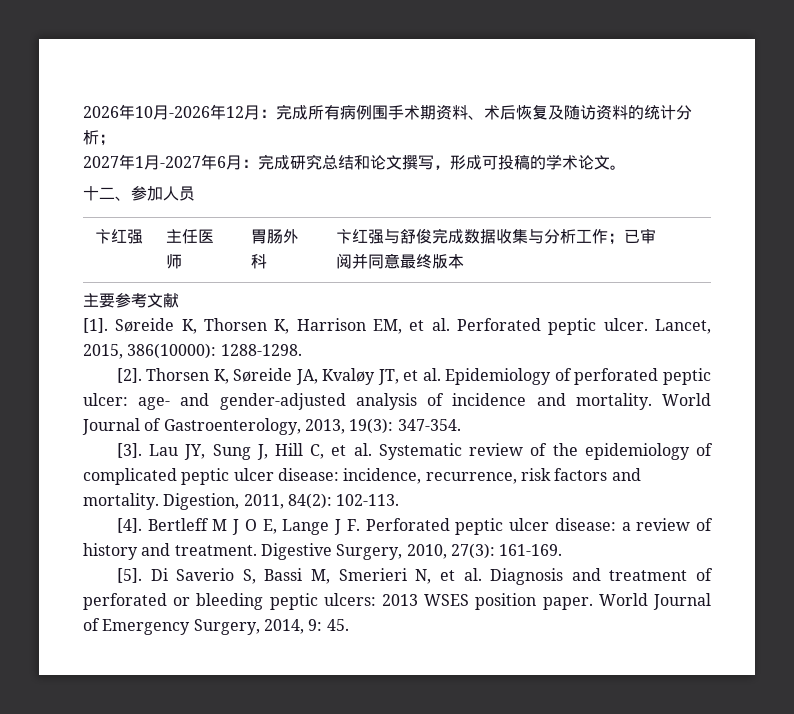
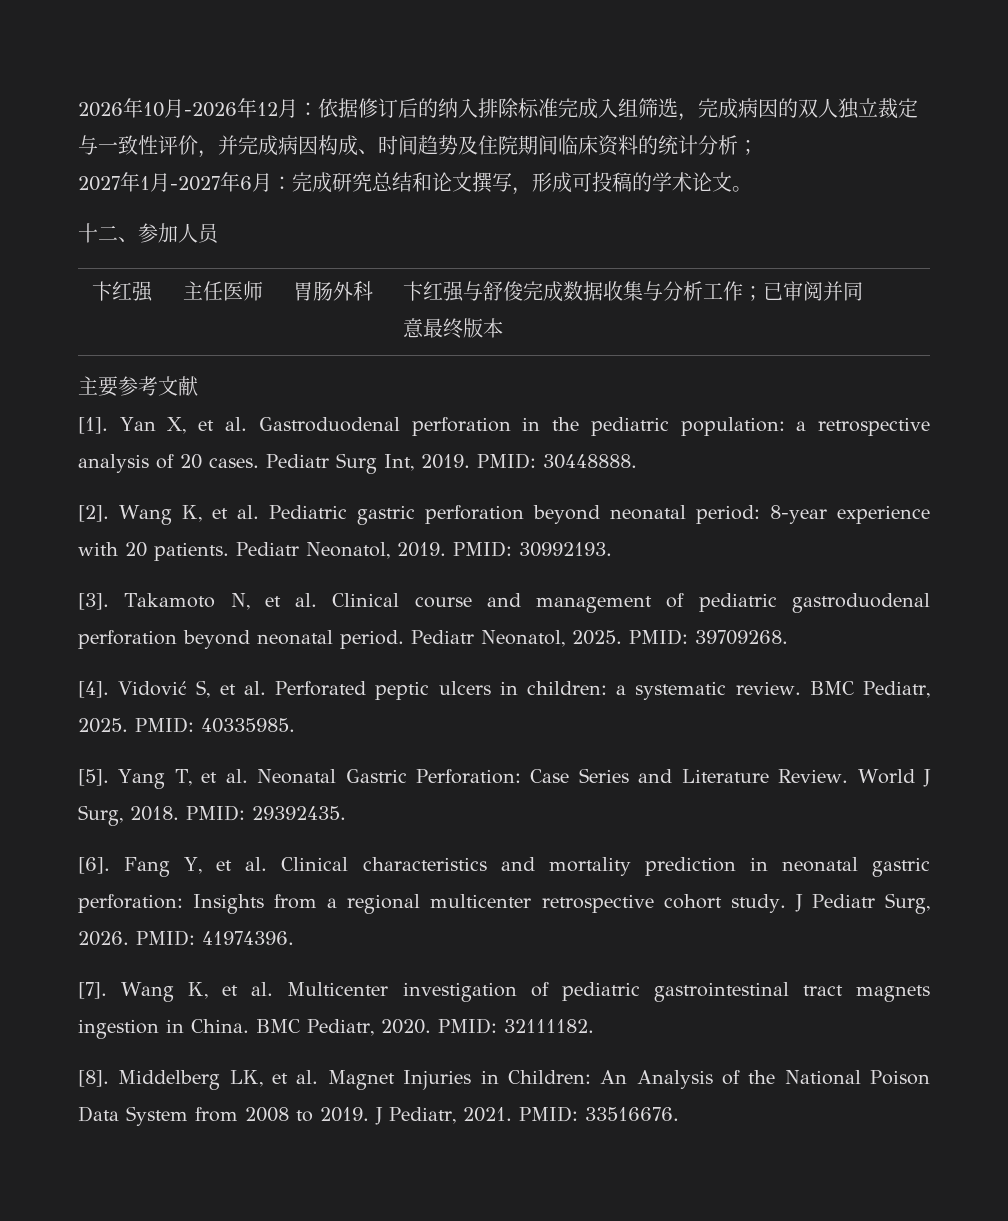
[276,104,596,120] 完成所有病例围手术期资料、术后恢复及随访 -> [318,98,918,121] [78,135,598,158] 依据修订后的纳入排除标准完成入组筛选，完成病因的双人独立裁定与一致性评价，并完成病因构成、时间趋势及住院期间临床
[115,318,711,335] [83,343,302,359] [116,368,711,385] [83,393,711,410] [82,418,461,435] [116,443,714,460] [83,468,641,485] [83,493,400,510] [116,518,713,535] [83,543,563,560] [116,568,713,585] [83,593,711,610] [83,618,349,635] Søreide K, Thorsen K, Harrison EM, et al. Perforated peptic ulcer. Lancet, 2015, 386(10000): 1288-1298. // [2]. Thorsen K, Søreide JA, Kvaløy JT, et al. Epidemiology of perforated peptic ulcer: age- and gender-adjusted analysis of incidence and mortality. World Journal of Gastroenterology, 2013, 19(3): 347-354. // [3]. Lau JY, Sung J, Hill C, et al. Systematic review of the epidemiology of complicated peptic ulcer disease: incidence, recurrence, risk factors and mortality. Digestion, 2011, 84(2): 102-113. // [4]. Bertleff M J O E, Lange J F. Perforated peptic ulcer disease: a review of history and treatment. Digestive Surgery, 2010, 27(3): 161-169. // [5]. Di Saverio S, Bassi M, Smerieri N, et al. Diagnosis and treatment of perforated or bleeding peptic ulcers: 2013 WSES position paper. World Journal of Emergency Surgery, 2014, 9: 45. -> [119,417,931,436] [78,453,637,474] [78,505,931,525] [78,541,612,561] [78,593,931,613] [78,629,788,649] [78,680,931,700] [78,717,295,733] [78,768,931,789] [78,805,346,826] [78,857,930,877] [78,893,930,914] [78,930,294,946] [78,982,930,1002] [78,1018,594,1039] [78,1070,931,1090] [78,1106,679,1126] Yan X, et al. Gastroduodenal perforation in the pediatric population: a retrospective analysis of 20 cases. Pediatr Surg Int, 2019. PMID: 30448888. // [2]. Wang K, et al. Pediatric gastric perforation beyond neonatal period: 8-year experience with 20 patients. Pediatr Neonatol, 2019. PMID: 30992193. // [3]. Takamoto N, et al. Clinical course and management of pediatric gastroduodenal perforation beyond neonatal period. Pediatr Neonatol, 2025. PMID: 39709268. // [4]. Vidović S, et al. Perforated peptic ulcers in children: a systematic review. BMC Pediatr, 2025. PMID: 40335985. // [5]. Yang T, et al. Neonatal Gastric Perforation: Case Series and Literature Review. World J Surg, 2018. PMID: 29392435. // [6]. Fang Y, et al. Clinical characteristics and mortality prediction in neonatal gastric perforation: Insights from a regional multicenter retrospective cohort study. J Pediatr Surg, 2026. PMID: 41974396. // [7]. Wang K, et al. Multicenter investigation of pediatric gastrointestinal tract magnets ingestion in China. BMC Pediatr, 2020. PMID: 32111182. // [8]. Middelberg LK, et al. Magnet Injuries in Children: An Analysis of the National Poison Data System from 2008 to 2019. J Pediatr, 2021. PMID: 33516676.

